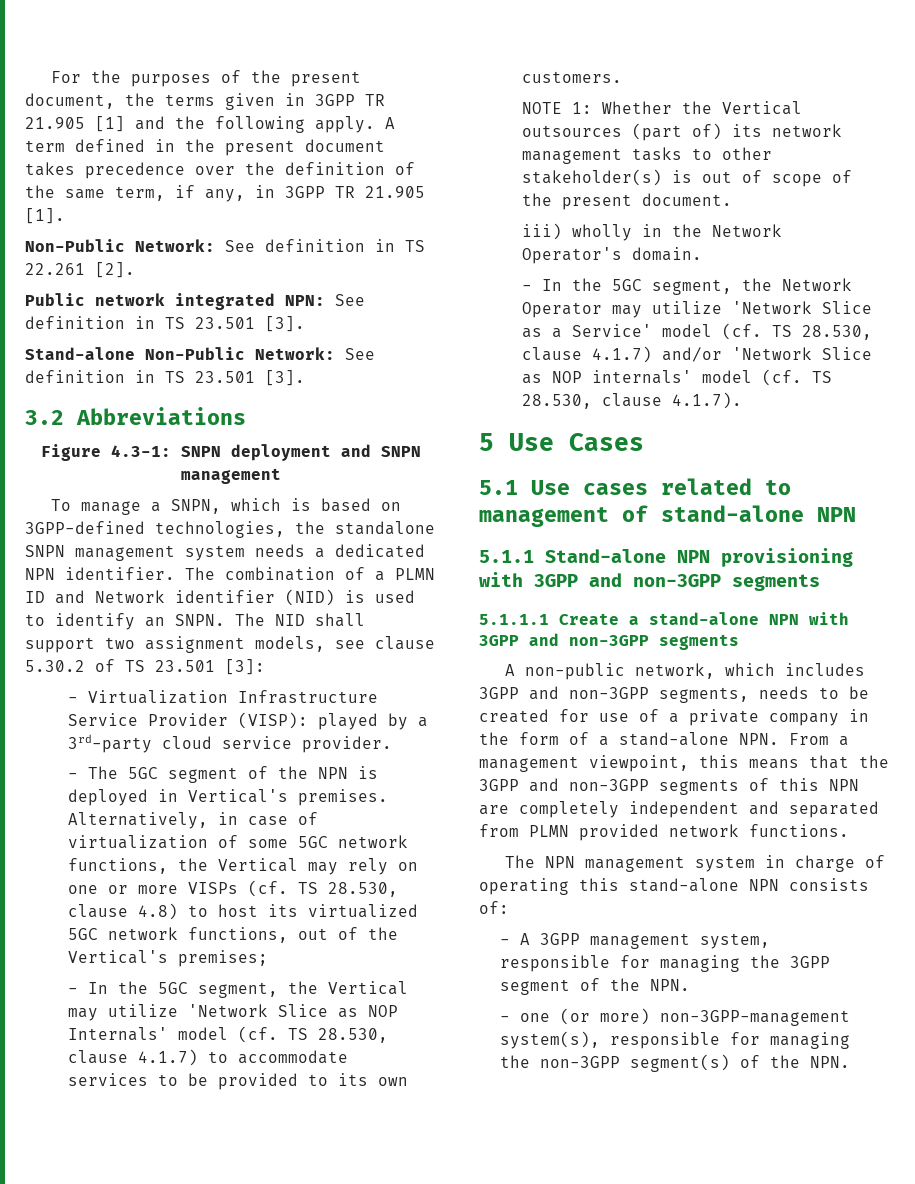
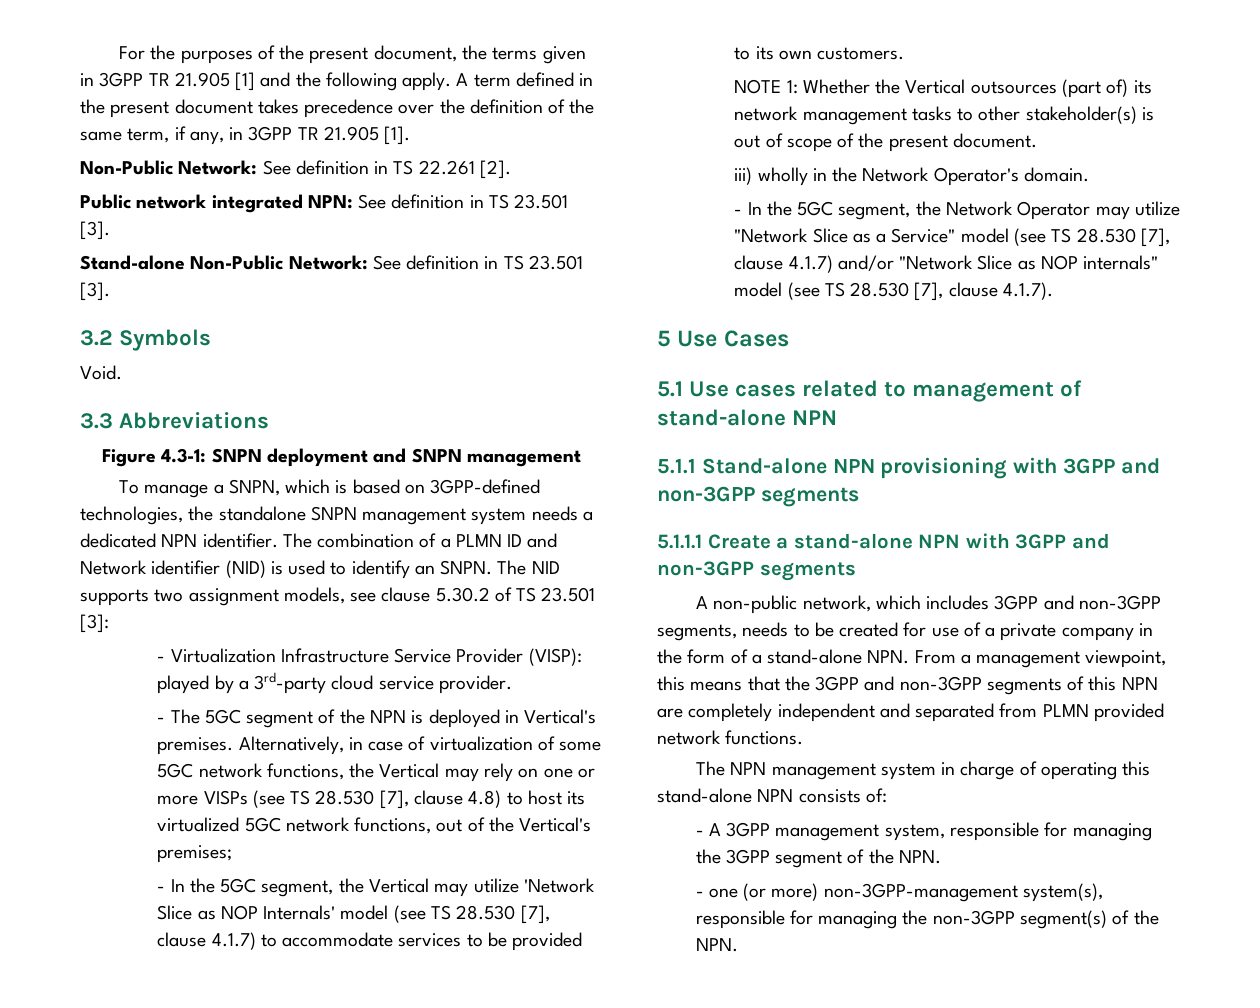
(64, 417) none -> [119,329,212,351] [80,365,122,380] [80,413,113,429] Symbols // Void. // 3.3
[315,613,365,627] [25,637,95,653] shall support -> [80,589,149,606] supports
[247,880,398,897] (cf. TS 28.530, -> [252,790,409,809] (see TS 28.530 [7],
[237,1026,388,1043] (cf. TS 28.530, -> [393,905,550,924] (see TS 28.530 [7],
[731,301,812,314] 'Network -> [734,228,809,243] "Network
[571,323,872,340] Service' model (cf. TS 28.530, -> [891,228,1170,247] Service" model (see TS 28.530 [7],
[731,347,872,360] [521,369,832,386] [521,394,592,409] 'Network Slice as NOP internals' model (cf. TS 28.530, -> [899,255,1159,270] [734,282,944,301] "Network Slice as NOP internals" model (see TS 28.530 [7],

